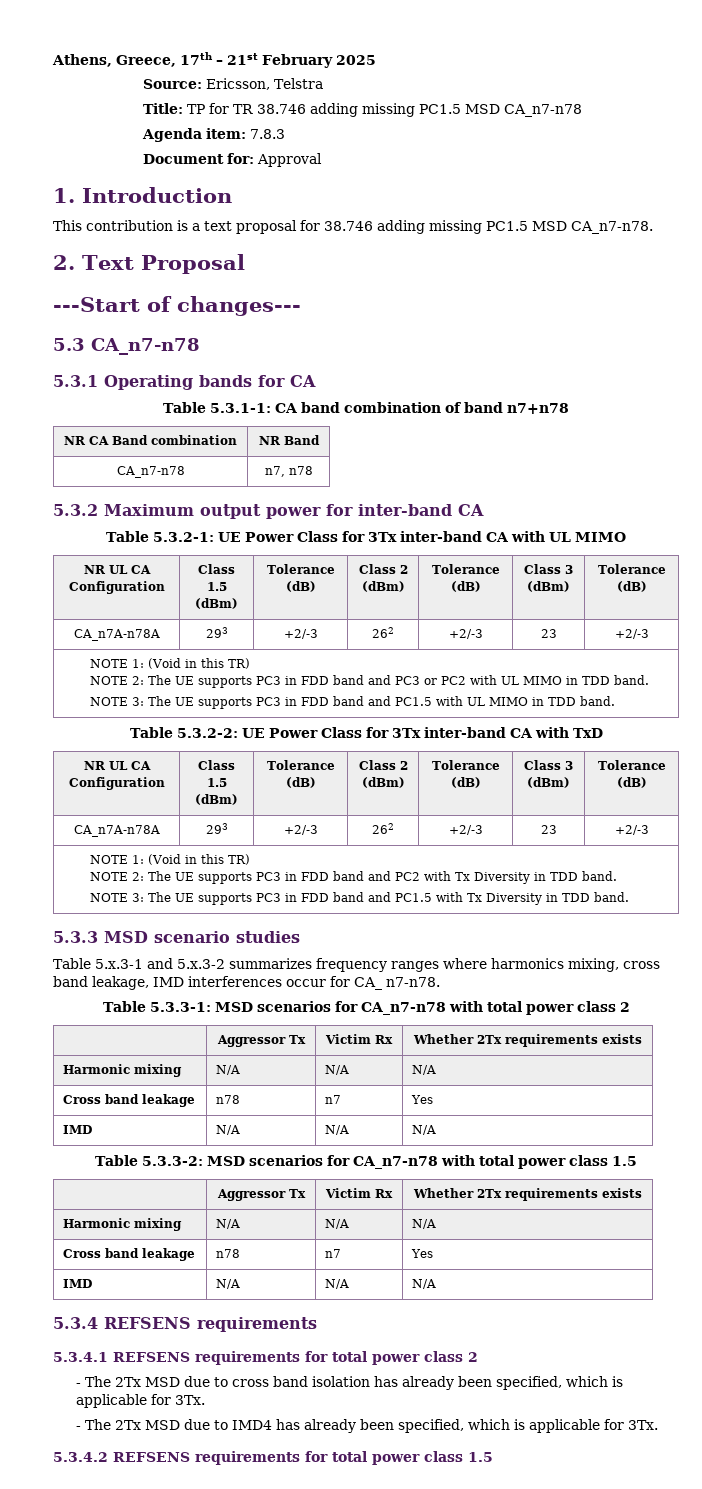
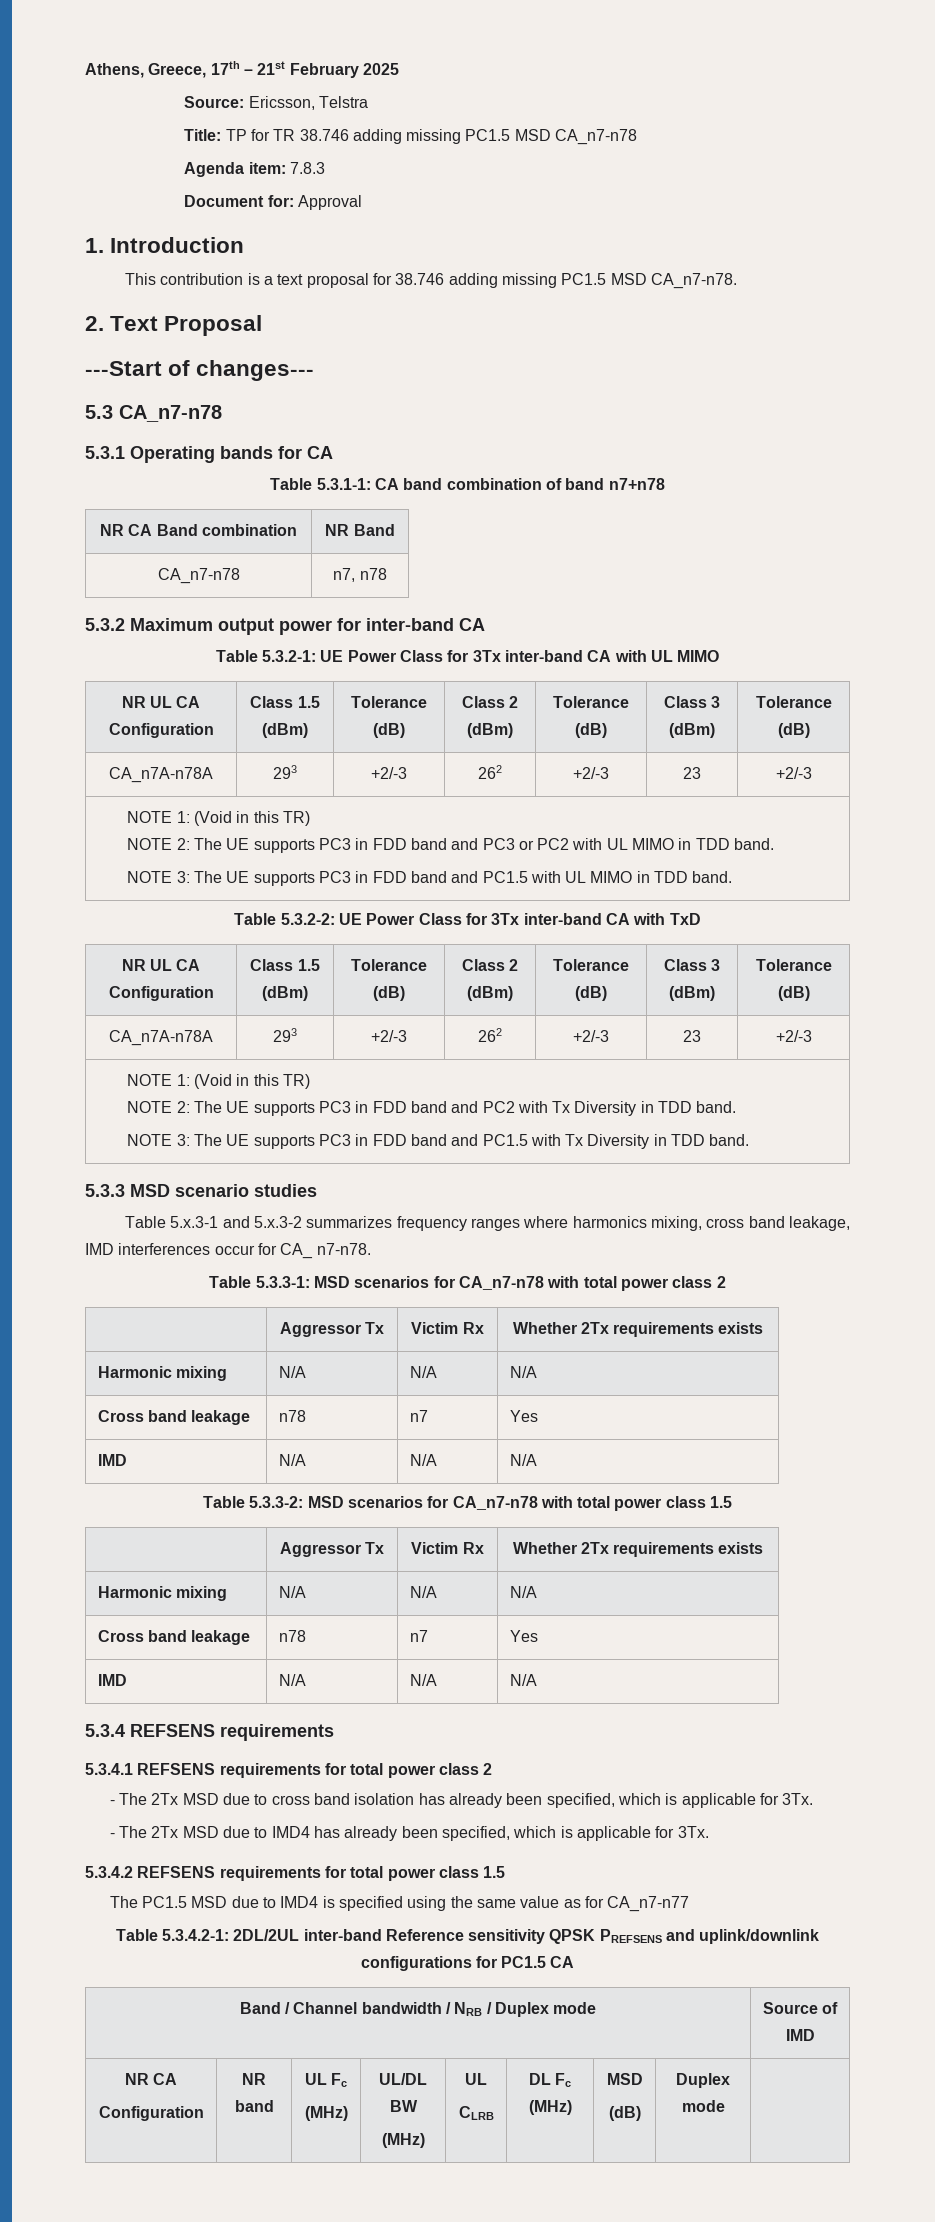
(493, 1457) none -> [109,1896,690,1912] [115,1929,820,1944] [360,1956,575,1971] [239,2002,597,2017] [762,2002,839,2014] [785,2029,815,2041] [124,2073,178,2085] [98,2106,204,2121] [242,2073,266,2085] [234,2100,274,2112] [304,2073,348,2087] [304,2106,348,2121] [379,2073,427,2085] [389,2100,418,2112] [381,2133,425,2148] [465,2073,487,2085] [458,2106,494,2120] [528,2073,572,2087] [528,2100,572,2115] [606,2073,643,2085] [608,2106,641,2121] [676,2073,730,2088] [681,2100,725,2112] // The PC1.5 MSD due to IMD4 is specified using the same value as for CA_n7-n77 // Table 5.3.4.2-1: 2DL/2UL inter-band Reference sensitivity QPSK PREFSENS and uplink/downlink configurations for PC1.5 CA // Band / Channel bandwidth / NRB / Duplex mode | Source of IMD // NR CA // Configuration | NR band | UL Fc // (MHz) | UL/DL BW // (MHz) | UL // CLRB | DL Fc (MHz) | MSD // (dB) | Duplex mode |

